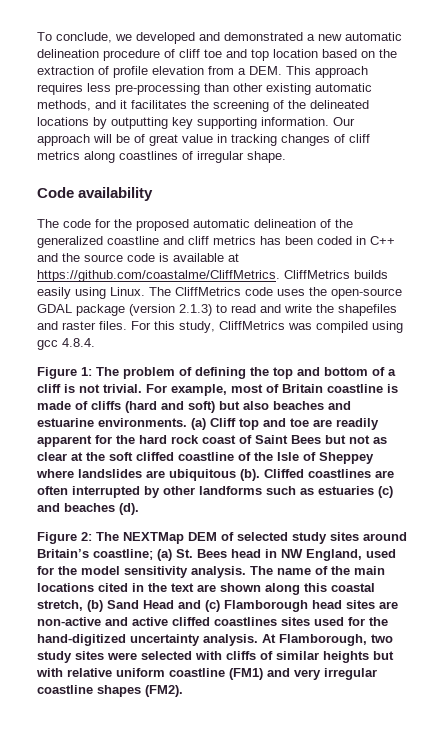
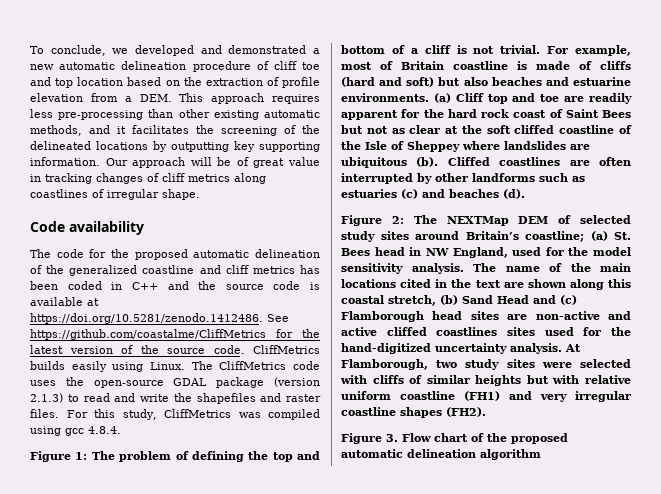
[37,270,280,282] https://github.com/coastalme/CliffMetrics. -> [30,313,289,324] [30,329,320,340] [30,345,245,354] https://doi.org/10.5281/zenodo.1412486. See https://github.com/coastalme/CliffMetrics for the latest version of the source code.
[229,668,263,680] (FM1) -> [464,391,500,401] (FH1)
[145,685,183,697] (FM2). -> [446,407,486,417] [341,433,568,444] [341,449,541,460] (FH2). // Figure 3. Flow chart of the proposed automatic delineation algorithm

